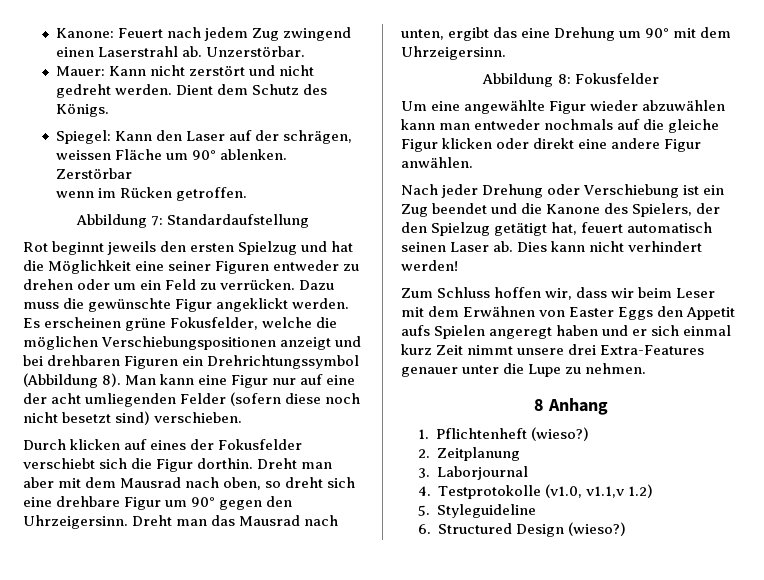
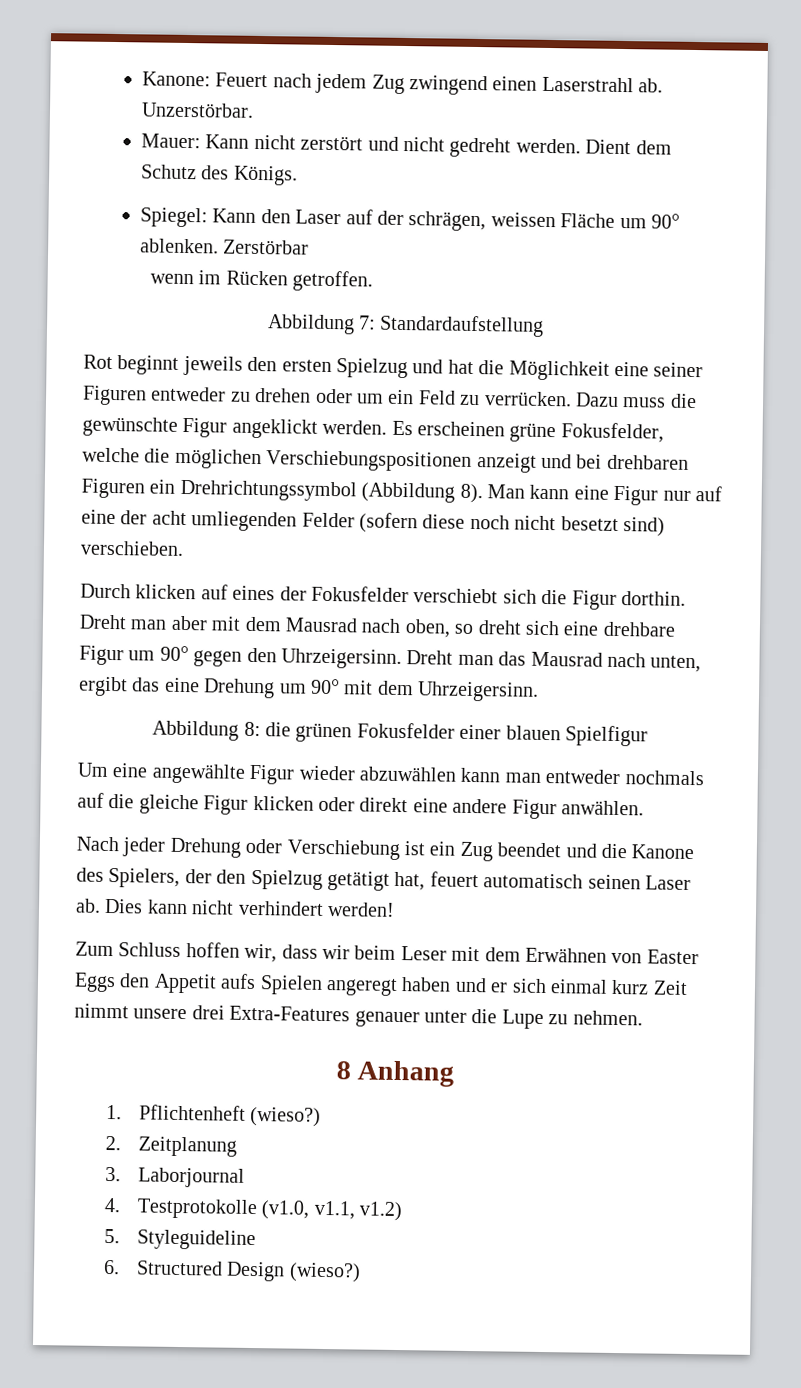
[574,73,659,84] Fokusfelder -> [264,722,648,747] die grünen Fokusfelder einer blauen Spielfigur
[586,484,654,498] v1.1,v 1.2) -> [313,1200,403,1222] v1.1, v1.2)

